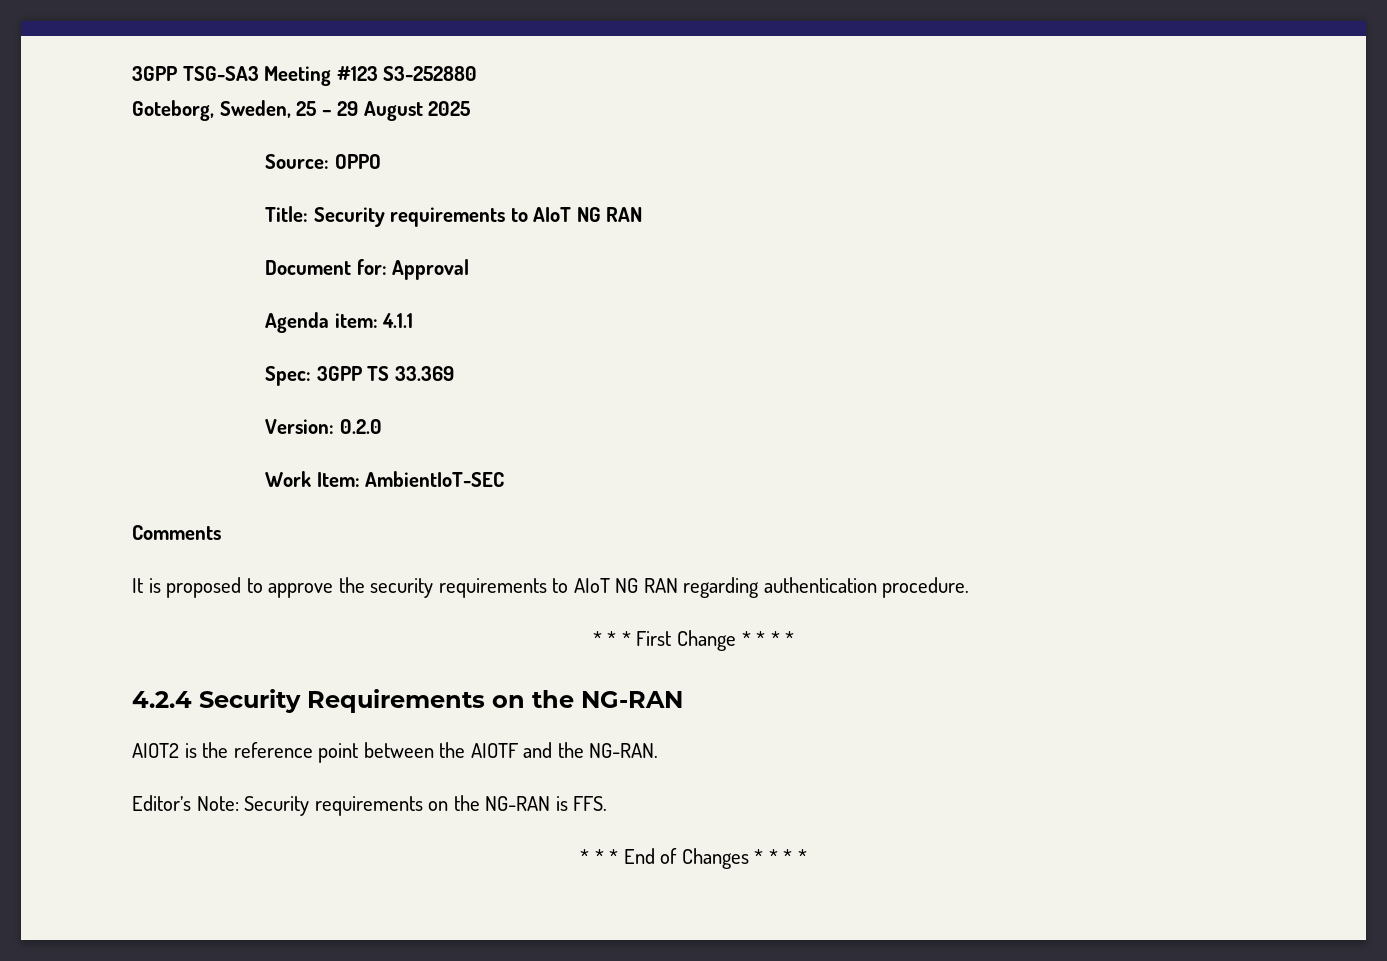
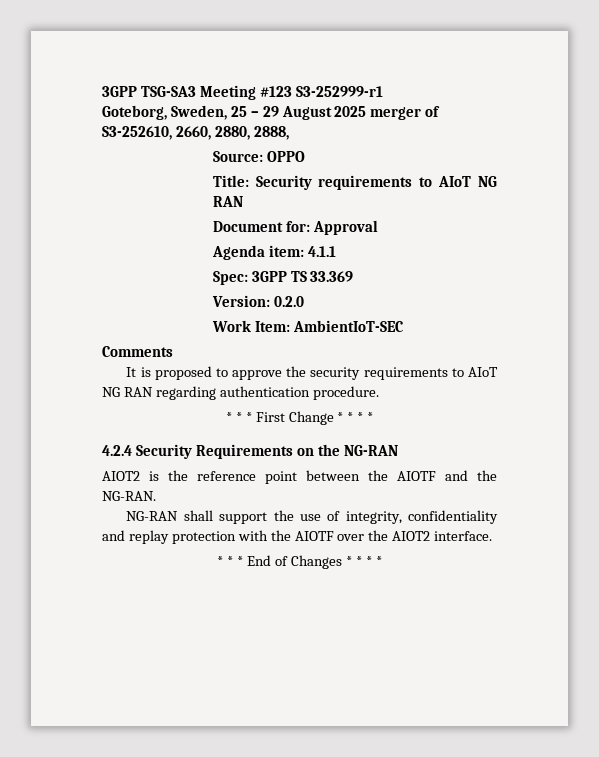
[383,66,478,81] S3-252880 -> [295,86,383,97] S3-252999-r1
(471, 108) none -> [370,106,441,120] [102,126,289,140] merger of S3-252610, 2660, 2880, 2888,
[132,795,608,816] Editor’s Note: Security requirements on the NG-RAN is FFS. -> [126,510,498,524] [102,530,493,544] NG-RAN shall support the use of integrity, confidentiality and replay protection with the AIOTF over the AIOT2 interface.

